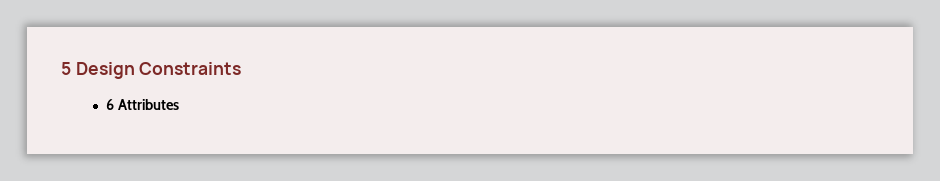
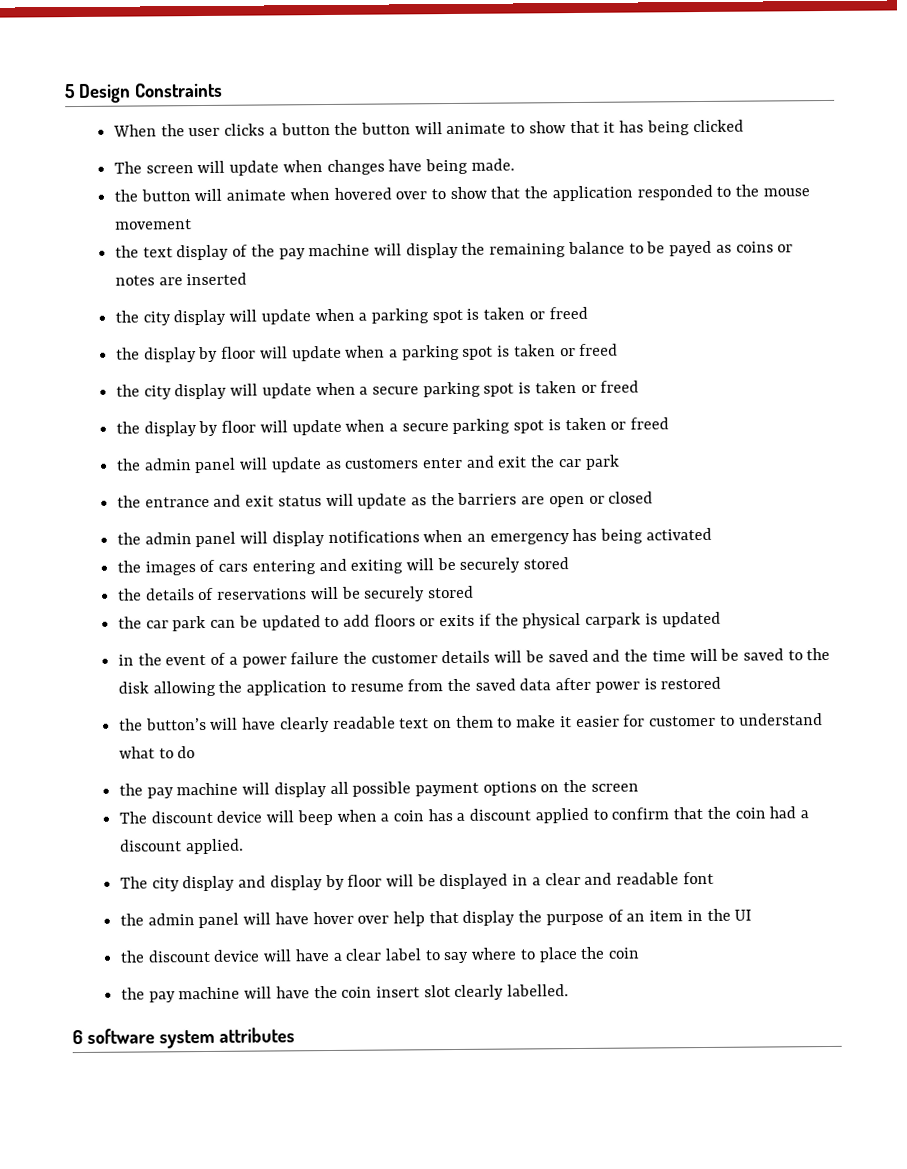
[105,99,179,110] 6 Attributes -> [112,119,744,137] [113,158,515,176] [113,184,810,202] [114,219,192,230] [114,240,794,261] [114,272,248,286] [114,306,588,326] [115,343,619,363] [115,380,640,400] [115,417,670,437] [115,454,620,474] [116,491,654,509] [116,527,712,548] [116,557,570,576] [117,585,475,602] [117,611,721,632] [117,647,831,668] [117,676,722,697] [118,713,823,733] [118,746,196,759] [118,779,639,799] [118,806,810,826] [119,838,244,855] [119,871,714,892] [119,908,753,929] [119,946,641,964] [120,984,570,1003] [72,1027,295,1049] When the user clicks a button the button will animate to show that it has being clicked // The screen will update when changes have being made. // the button will animate when hovered over to show that the application responded to the mouse movement // the text display of the pay machine will display the remaining balance to be payed as coins or notes are inserted // the city display will update when a parking spot is taken or freed // the display by floor will update when a parking spot is taken or freed // the city display will update when a secure parking spot is taken or freed // the display by floor will update when a secure parking spot is taken or freed // the admin panel will update as customers enter and exit the car park // the entrance and exit status will update as the barriers are open or closed // the admin panel will display notifications when an emergency has being activated // the images of cars entering and exiting will be securely stored // the details of reservations will be securely stored // the car park can be updated to add floors or exits if the physical carpark is updated // in the event of a power failure the customer details will be saved and the time will be saved to the disk allowing the application to resume from the saved data after power is restored // the button’s will have clearly readable text on them to make it easier for customer to understand what to do // the pay machine will display all possible payment options on the screen // The discount device will beep when a coin has a discount applied to confirm that the coin had a discount applied. // The city display and display by floor will be displayed in a clear and readable font // the admin panel will have hover over help that display the purpose of an item in the UI // the discount device will have a clear label to say where to place the coin // the pay machine will have the coin insert slot clearly labelled. // 6 software system attributes

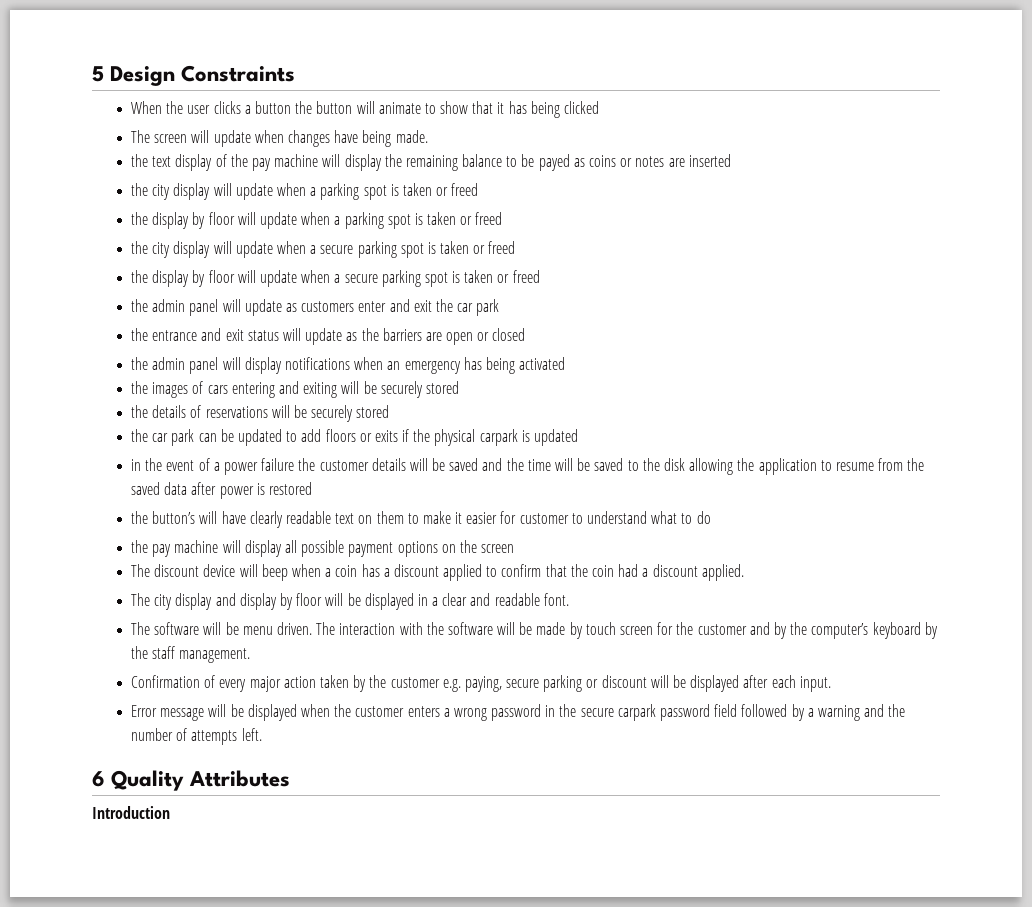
[113,184,810,202] [114,219,192,230] // the button will animate when hovered over to show that the application responded to the mouse movement -> (428, 136) none
[682,871,714,885] [119,908,753,929] [119,946,641,964] [120,984,570,1003] [72,1027,295,1049] font // the admin panel will have hover over help that display the purpose of an item in the UI // the discount device will have a clear label to say where to place the coin // the pay machine will have the coin insert slot clearly labelled. // 6 software system attributes -> [543,593,569,606] [131,622,938,639] [131,646,251,663] [131,675,831,692] [131,704,906,721] [131,728,262,745] [92,770,291,791] [92,806,170,819] font. // The software will be menu driven. The interaction with the software will be made by touch screen for the customer and by the computer’s keyboard by the staff management. // Confirmation of every major action taken by the customer e.g. paying, secure parking or discount will be displayed after each input. // Error message will be displayed when the customer enters a wrong password in the secure carpark password field followed by a warning and the number of attempts left. // 6 Quality Attributes // Introduction

